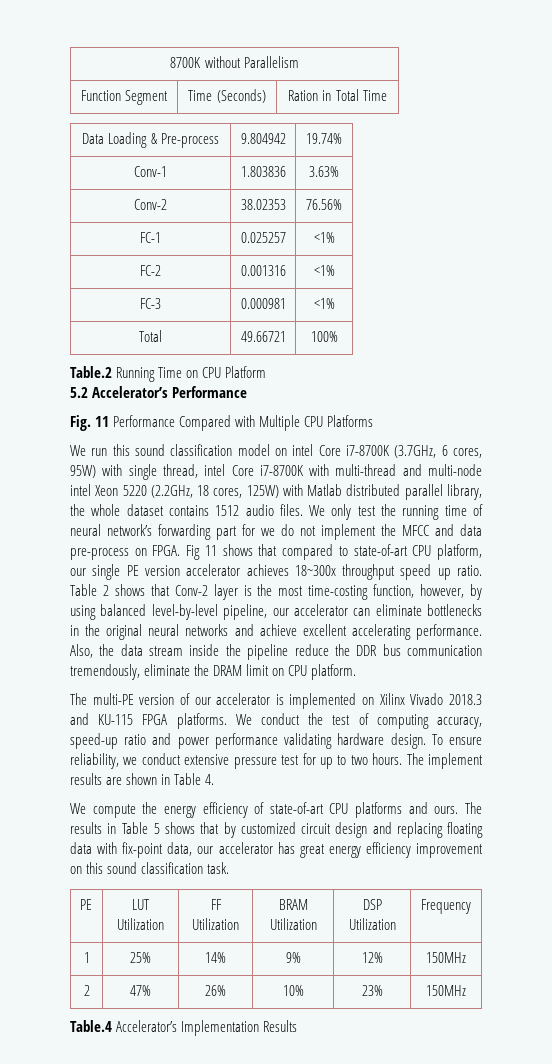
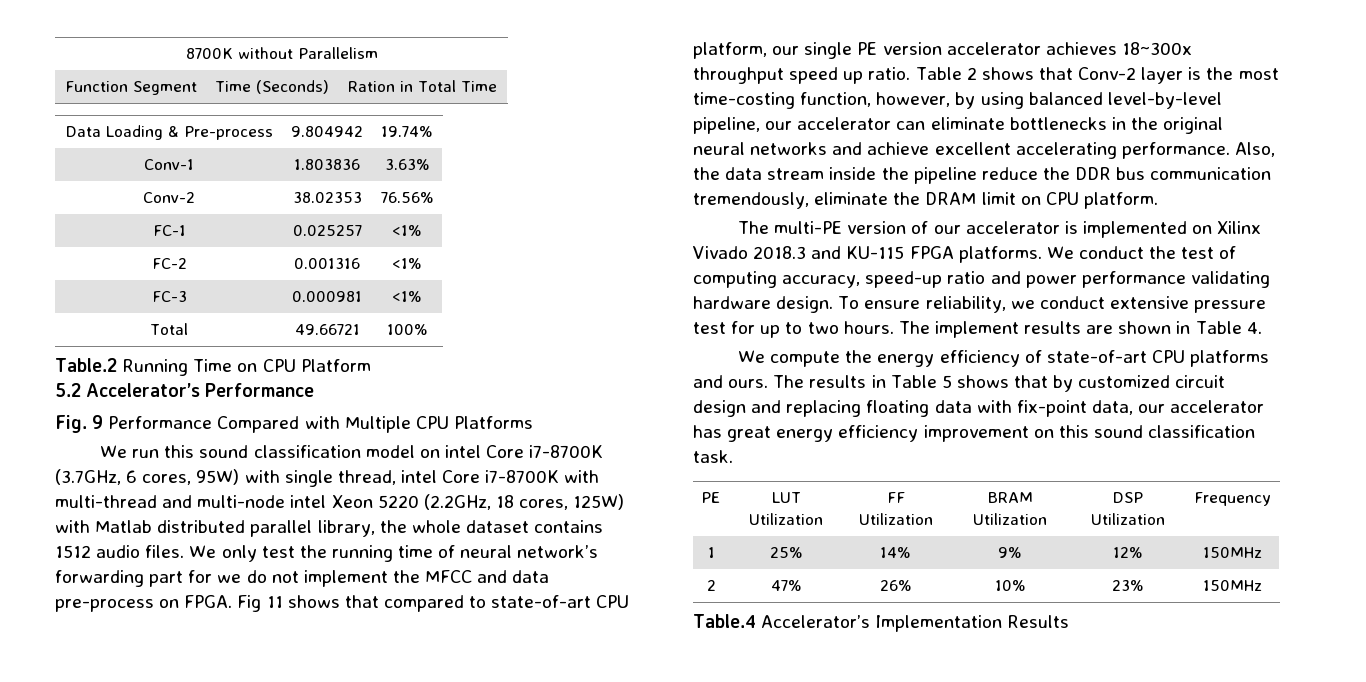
[95,416,110,427] 11 -> [92,415,104,429] 9

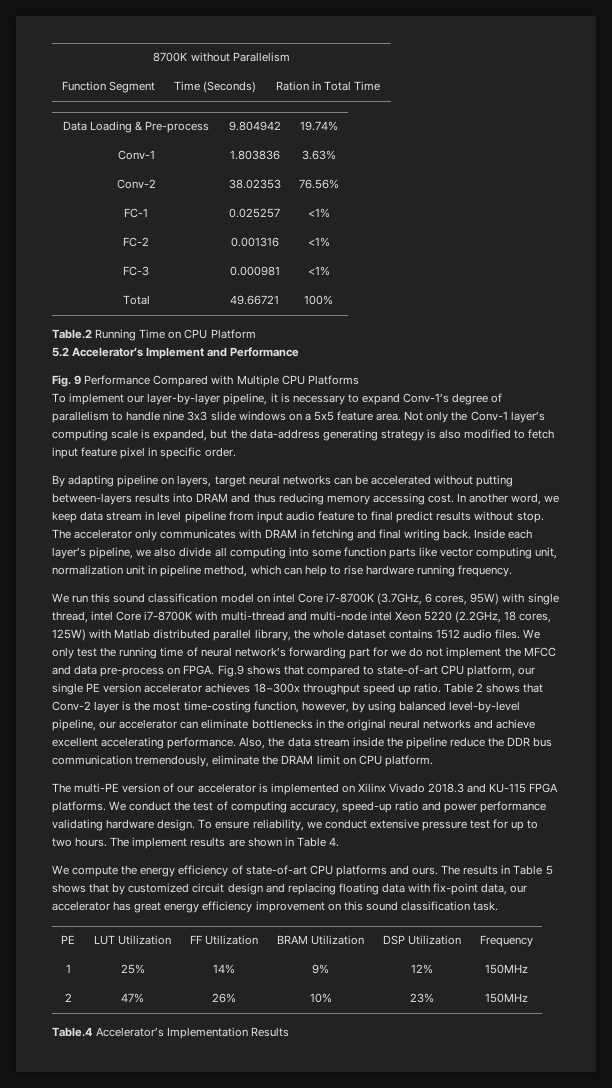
(201, 390) none -> [146,347,228,359] Implement and
(533, 422) none -> [52,393,503,405] [52,411,545,423] [52,429,555,441] [52,447,236,459] [52,475,514,487] [52,493,560,505] [52,511,544,523] [52,529,533,541] [52,547,558,559] [52,565,513,577] // To implement our layer-by-layer pipeline, it is necessary to expand Conv-1’s degree of parallelism to handle nine 3x3 slide windows on a 5x5 feature area. Not only the Conv-1 layer’s computing scale is expanded, but the data-address generating strategy is also modified to fetch input feature pixel in specific order. // By adapting pipeline on layers, target neural networks can be accelerated without putting between-layers results into DRAM and thus reducing memory accessing cost. In another word, we keep data stream in level pipeline from input audio feature to final predict results without stop. The accelerator only communicates with DRAM in fetching and final writing back. Inside each layer’s pipeline, we also divide all computing into some function parts like vector computing unit, normalization unit in pipeline method, which can help to rise hardware running frequency.
[237,595,283,612] Fig 11 -> [217,665,244,677] Fig.9

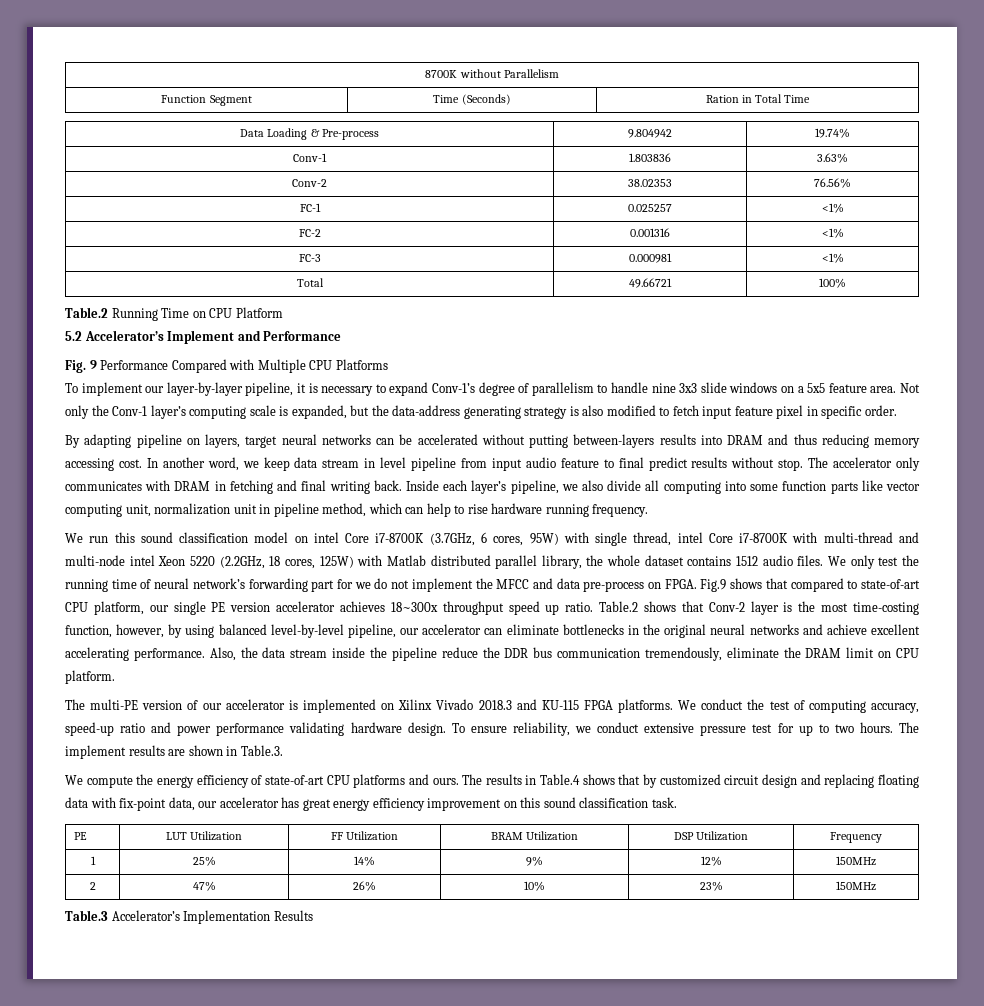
[444,683,484,693] Table 2 -> [599,601,639,612] Table.2
[296,837,339,847] Table 4. -> [240,745,283,756] Table.3.
[513,865,553,875] Table 5 -> [540,774,581,785] Table.4
[52,1027,93,1037] Table.4 -> [65,910,108,921] Table.3

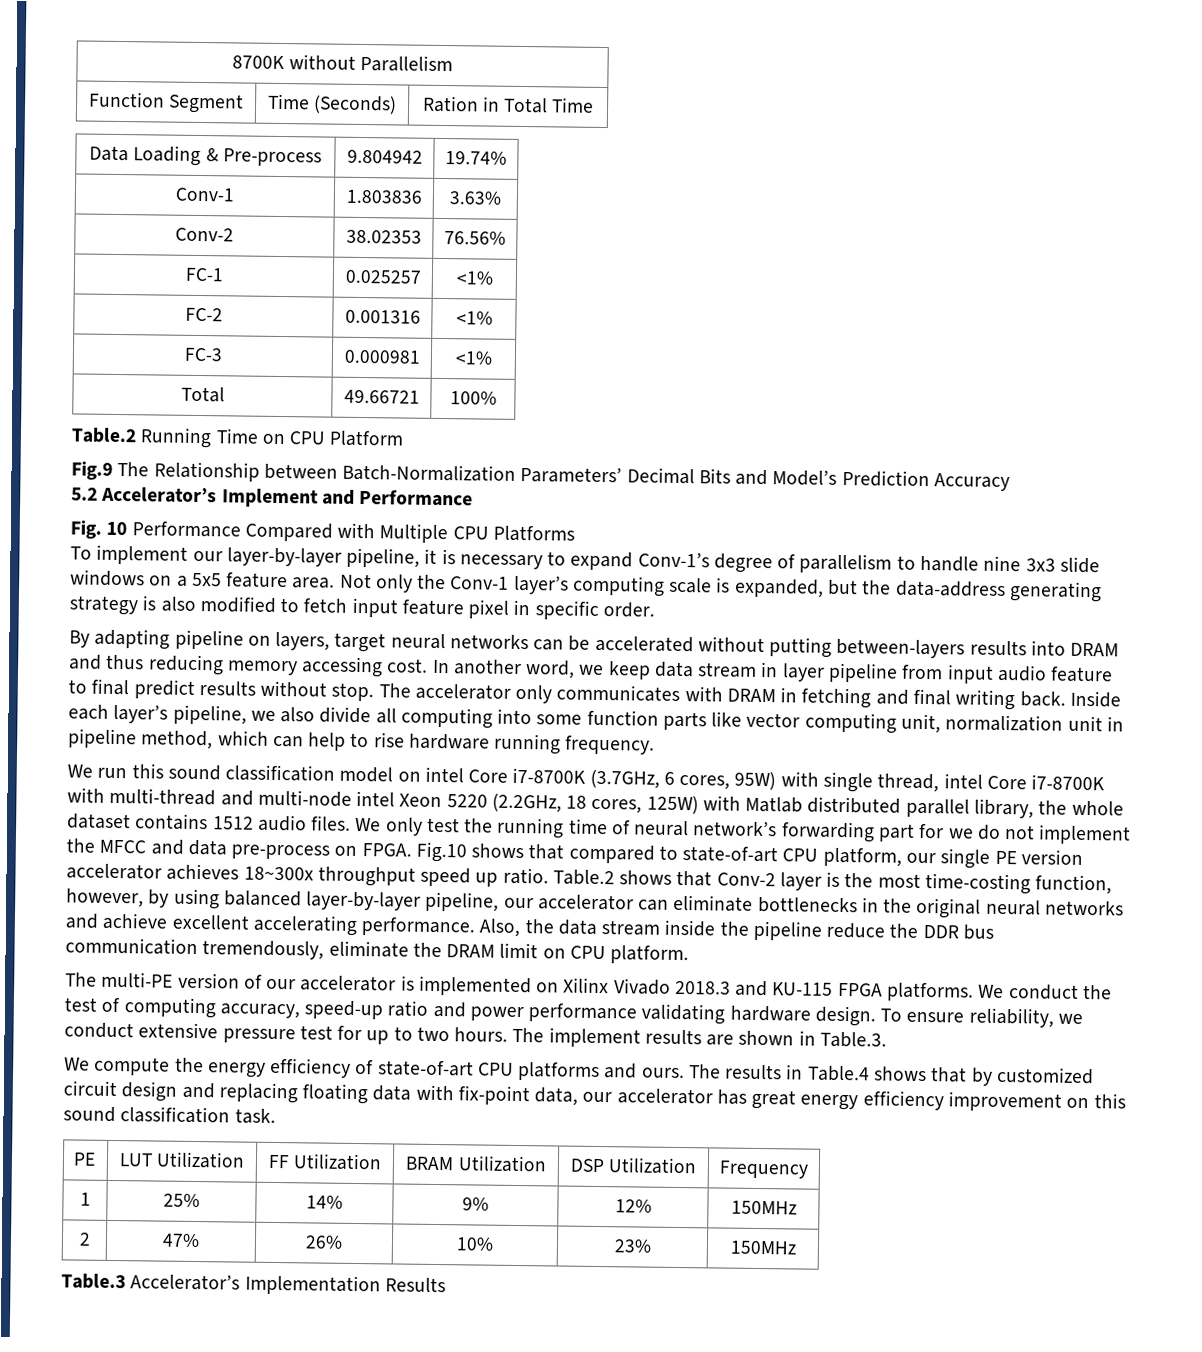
(283, 312) none -> [71,461,1010,492] // Fig.9 The Relationship between Batch-Normalization Parameters’ Decimal Bits and Model’s Prediction Accuracy
[89,360,97,370] 9 -> [106,521,128,536] 10
[380,457,407,468] level -> [781,663,825,682] layer
[700,579,727,592] Fig.9 -> [415,841,467,863] Fig.10
[270,624,344,638] level-by-level -> [306,891,422,911] layer-by-layer

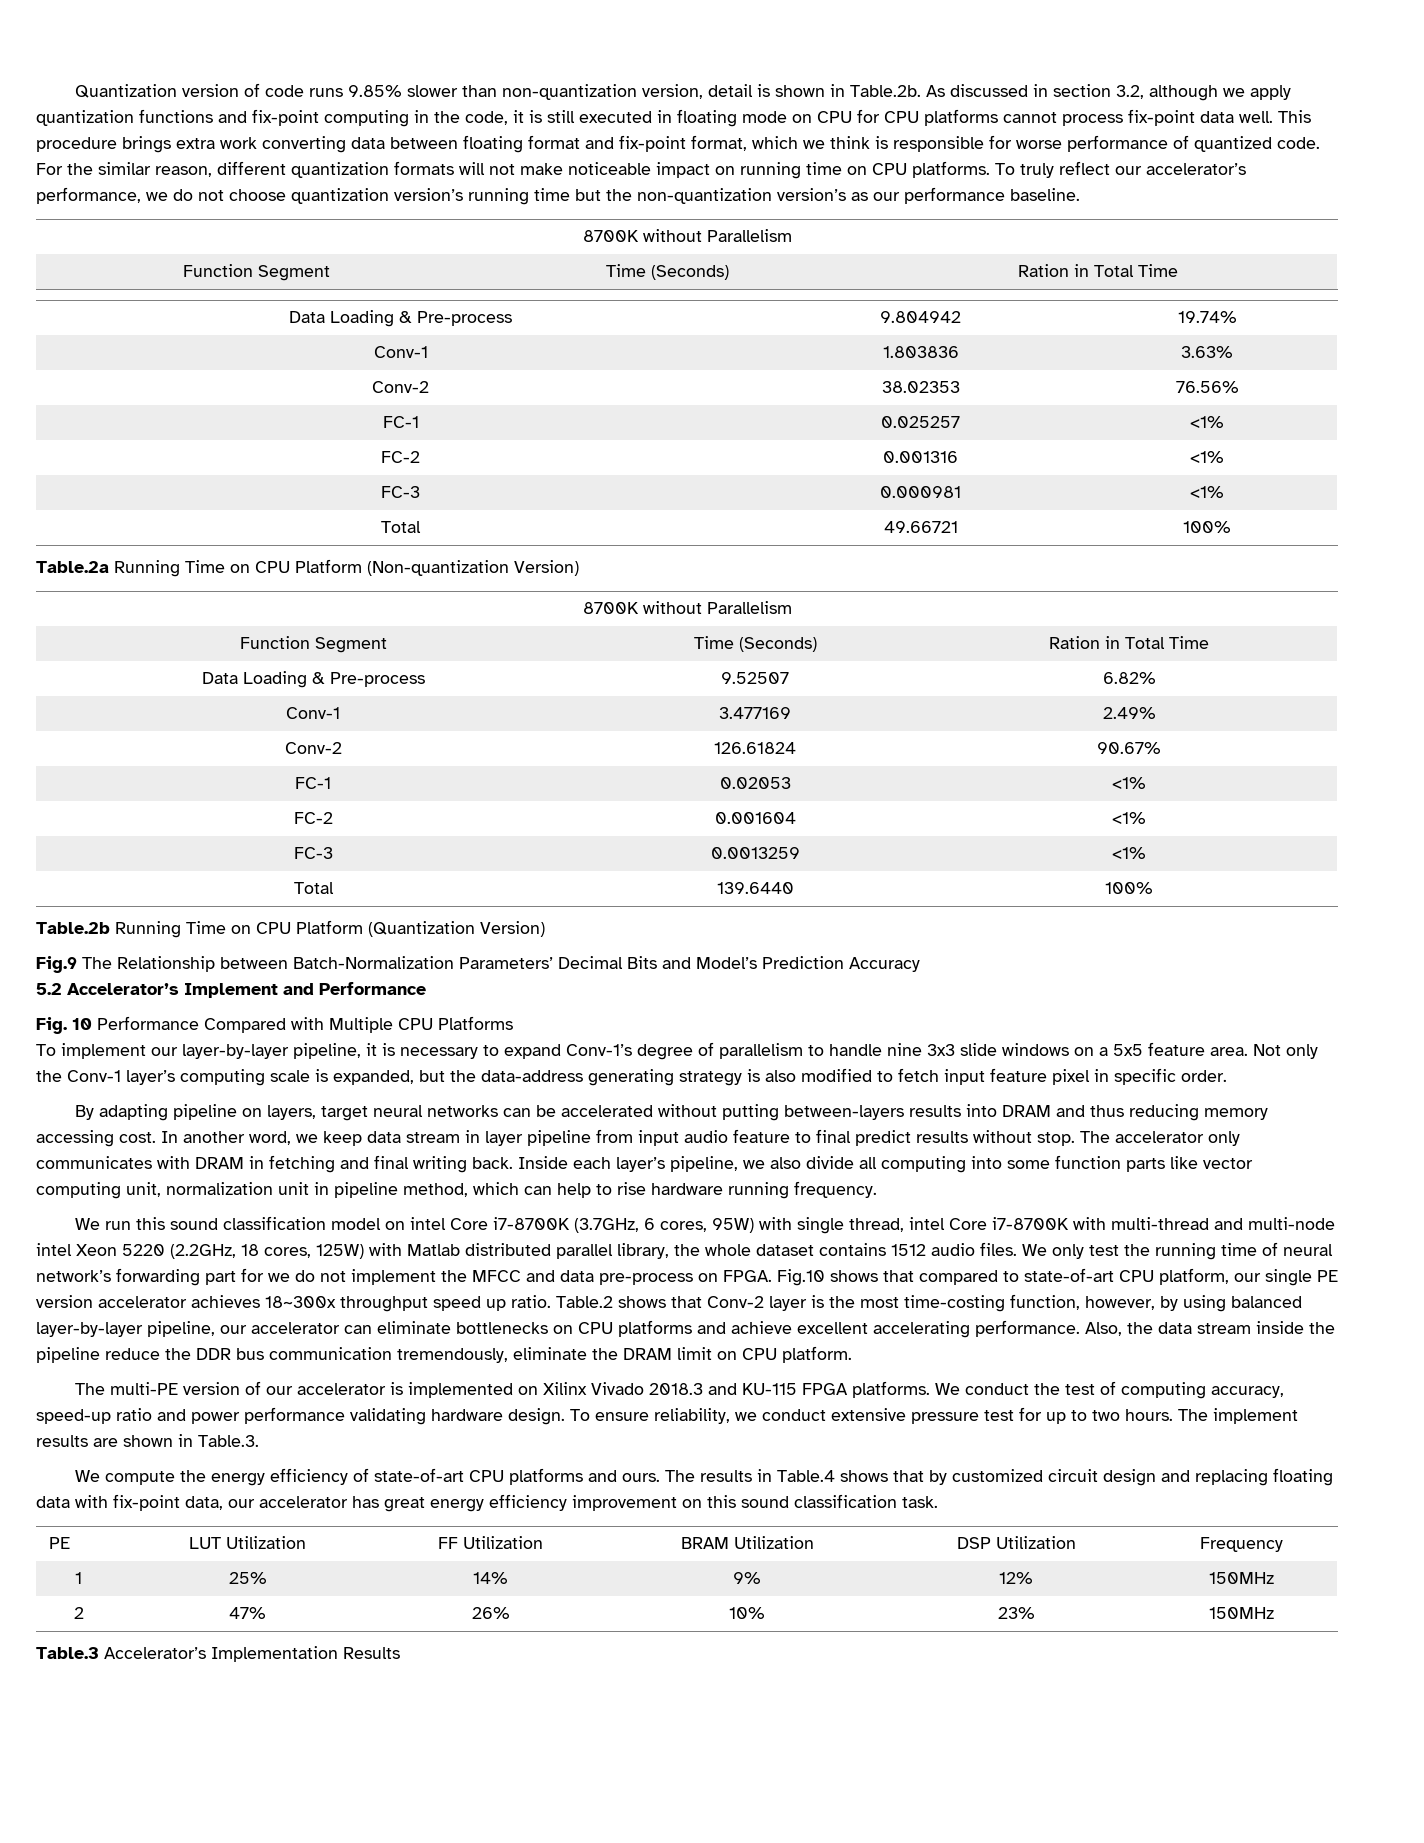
(232, 62) none -> [75,83,1292,101] [36,109,1311,127] [36,135,1320,153] [36,161,1246,179] [36,187,1080,205] Quantization version of code runs 9.85% slower than non-quantization version, detail is shown in Table.2b. As discussed in section 3.2, although we apply quantization functions and fix-point computing in the code, it is still executed in floating mode on CPU for CPU platforms cannot process fix-point data well. This procedure brings extra work converting data between floating format and fix-point format, which we think is responsible for worse performance of quantized code. For the similar reason, different quantization formats will not make noticeable impact on running time on CPU platforms. To truly reflect our accelerator’s performance, we do not choose quantization version’s running time but the non-quantization version’s as our performance baseline. //
[71,427,405,449] Table.2 Running Time on CPU Platform -> [36,559,579,577] [582,601,792,614] [239,636,387,653] [693,636,817,652] [1049,636,1209,649] [201,671,425,688] [721,672,789,684] [1102,672,1156,684] [286,707,340,719] [719,707,791,719] [1102,707,1156,719] [284,742,342,754] [714,742,796,754] [1097,742,1161,754] [295,777,331,789] [719,777,791,789] [1112,777,1146,789] [293,812,333,824] [714,812,796,824] [1112,812,1146,824] [293,847,333,859] [710,847,800,859] [1112,847,1146,859] [293,882,334,894] [716,882,794,894] [1105,882,1153,894] [36,920,545,938] Table.2a Running Time on CPU Platform (Non-quantization Version) // 8700K without Parallelism // Function Segment | Time (Seconds) | Ration in Total Time // Data Loading & Pre-process | 9.52507 | 6.82% // Conv-1 | 3.477169 | 2.49% // Conv-2 | 126.61824 | 90.67% // FC-1 | 0.02053 | <1% // FC-2 | 0.001604 | <1% // FC-3 | 0.0013259 | <1% // Total | 139.6440 | 100% // Table.2b Running Time on CPU Platform (Quantization Version)
[861,897,1124,919] in the original neural networks -> [553,1320,692,1337] on CPU platforms

